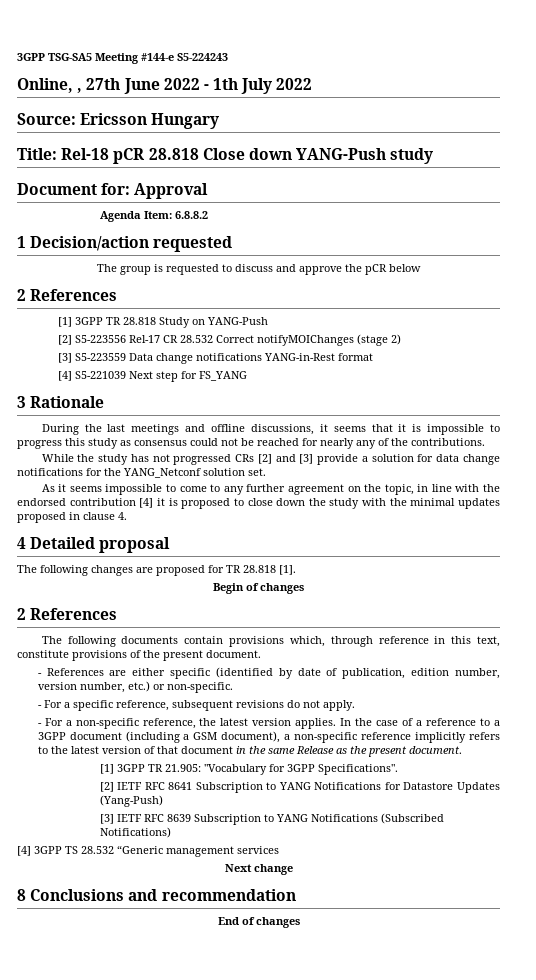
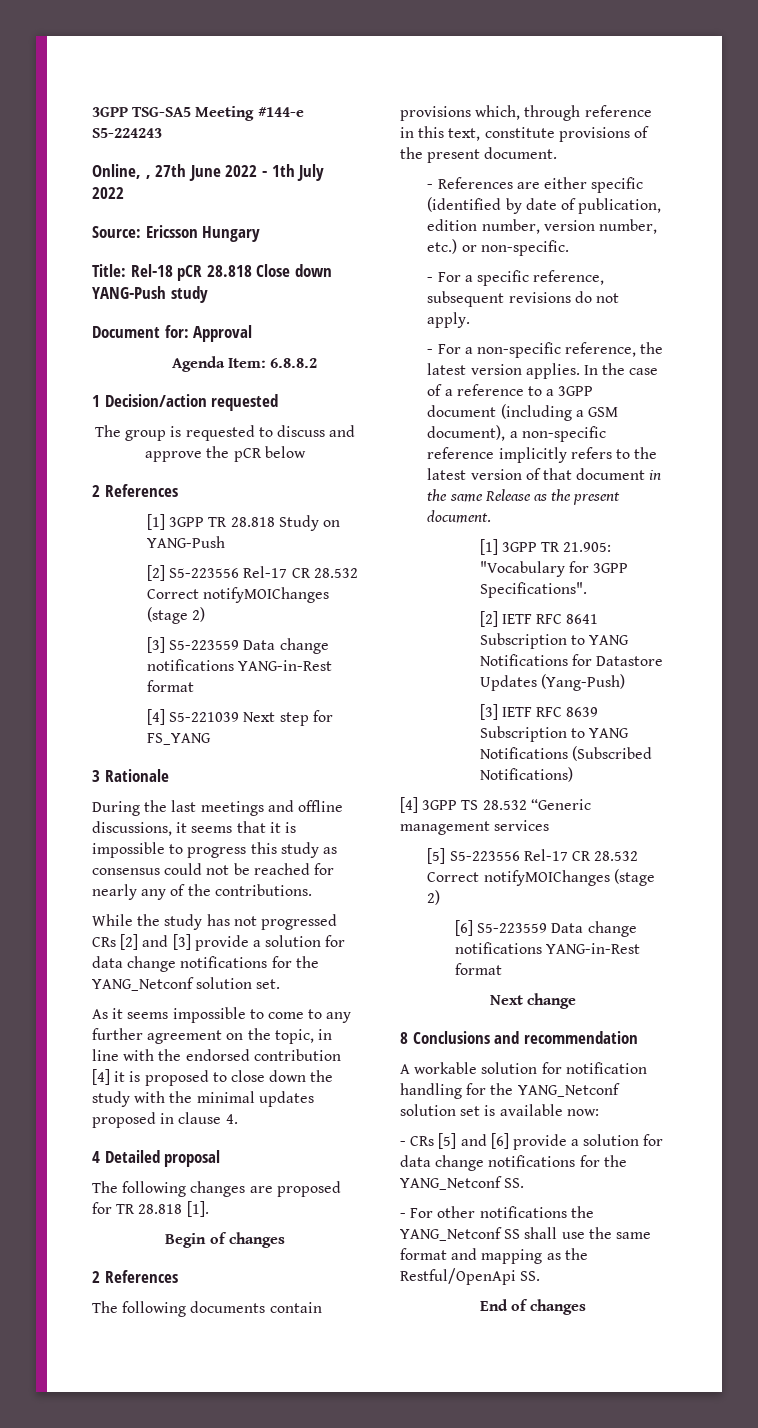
(279, 850) none -> [427,848,639,864] [427,869,655,886] [427,890,441,905] [454,920,637,937] [454,942,641,954] [454,963,502,975] // [5] S5-223556 Rel-17 CR 28.532 Correct notifyMOIChanges (stage 2) // [6] S5-223559 Data change notifications YANG-in-Rest format
(296, 895) none -> [400,1062,647,1074] [400,1083,620,1099] [400,1104,599,1116] [400,1133,664,1150] [400,1155,627,1171] [400,1176,525,1190] [400,1206,594,1218] [400,1227,651,1241] [400,1248,588,1264] [400,1268,541,1285] // A workable solution for notification handling for the YANG_Netconf solution set is available now: // - CRs [5] and [6] provide a solution for data change notifications for the YANG_Netconf SS. // - For other notifications the YANG_Netconf SS shall use the same format and mapping as the Restful/OpenApi SS.

